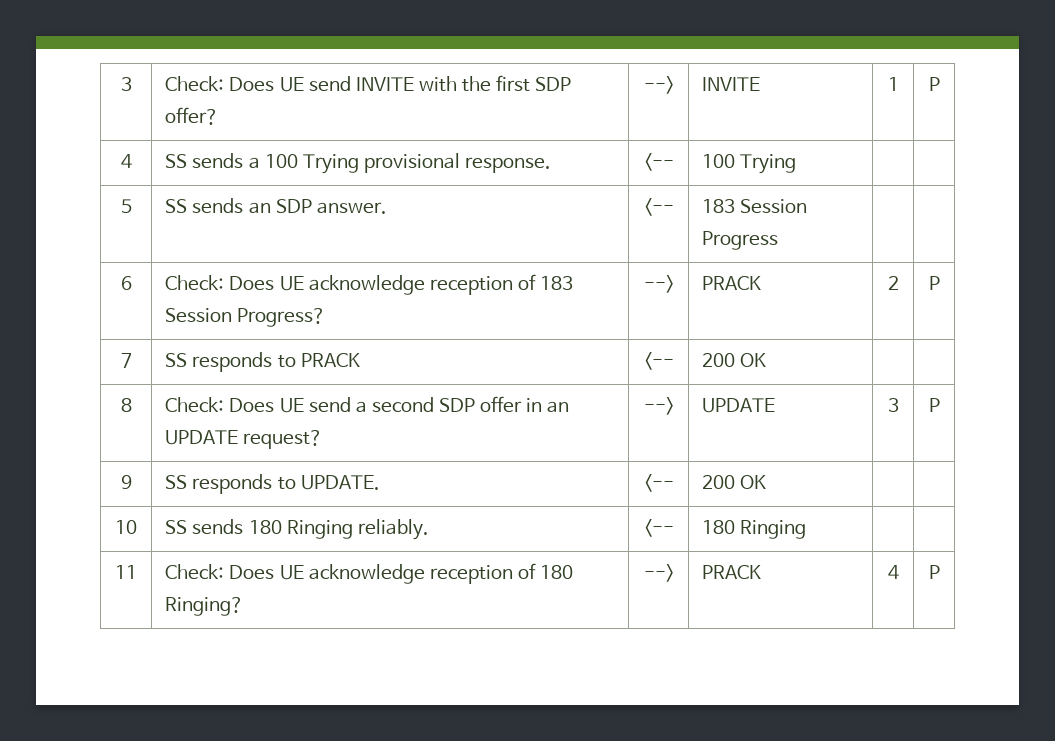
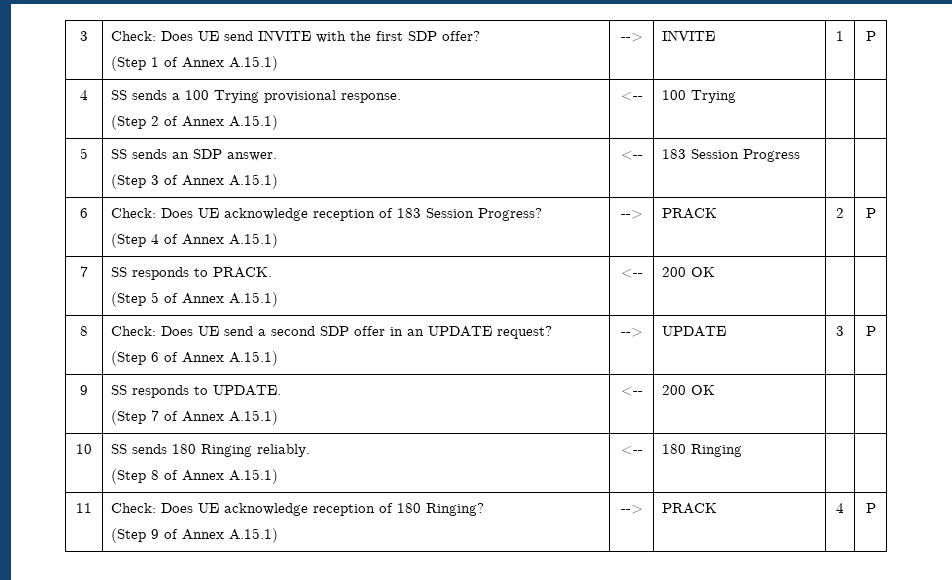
(220, 116) none -> [110,56,278,71] // (Step 1 of Annex A.15.1)
(552, 165) none -> [110,115,278,130] // (Step 2 of Annex A.15.1)
(387, 208) none -> [110,174,278,189] // (Step 3 of Annex A.15.1)
(327, 317) none -> [110,233,278,248] // (Step 4 of Annex A.15.1)
[300,353,360,367] PRACK -> [212,267,272,278] [110,292,278,307] PRACK. // (Step 5 of Annex A.15.1)
(324, 439) none -> [110,351,278,366] // (Step 6 of Annex A.15.1)
(380, 482) none -> [110,410,278,425] // (Step 7 of Annex A.15.1)
(429, 529) none -> [110,469,278,484] // (Step 8 of Annex A.15.1)
(245, 606) none -> [110,528,278,543] // (Step 9 of Annex A.15.1)

